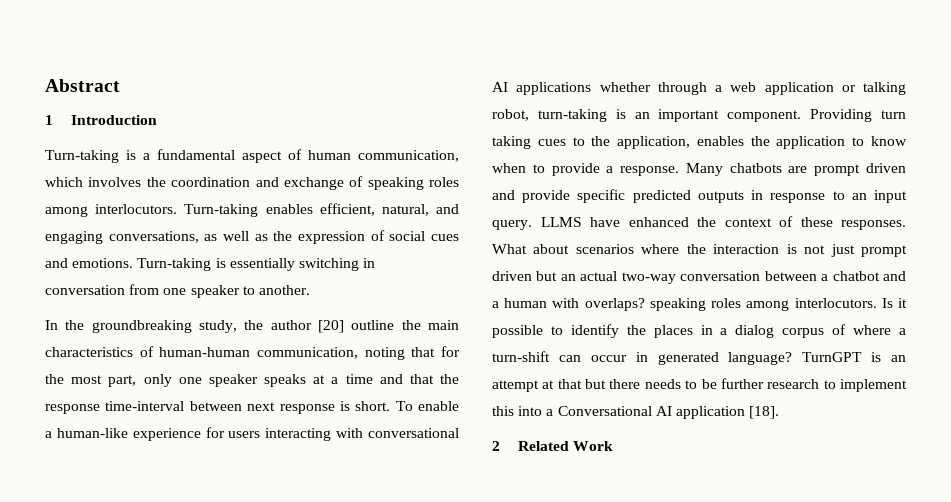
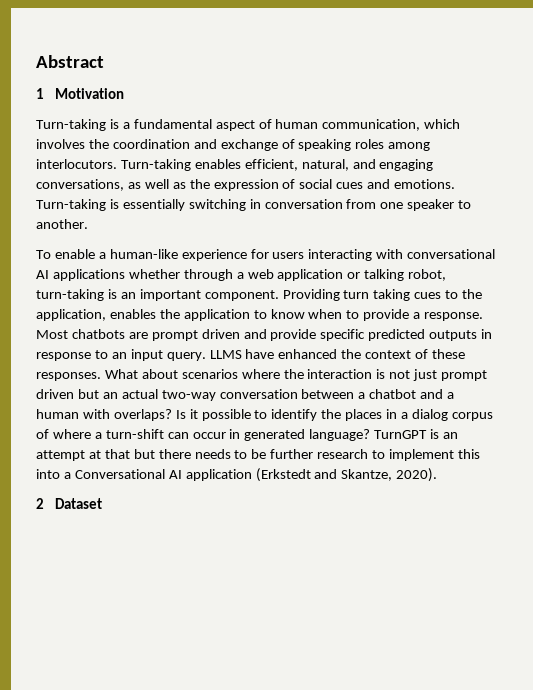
[71,115,158,125] Introduction -> [55,88,125,99] Motivation
[45,320,459,333] [45,346,461,360] [45,374,460,387] [45,401,391,414] In the groundbreaking study, the author [20] outline the main characteristics of human-human communication, noting that for the most part, only one speaker speaks at a time and that the response time-interval between next response is short. -> (88, 224) none
[685,163,723,176] Many -> [36,330,68,339] Most
[649,298,877,311] speaking roles among interlocutors. -> (172, 415) none
[749,406,780,419] [18]. -> [255,468,438,482] (Erkstedt and Skantze, 2020).
[518,441,614,451] Related Work -> [55,498,103,509] Dataset

